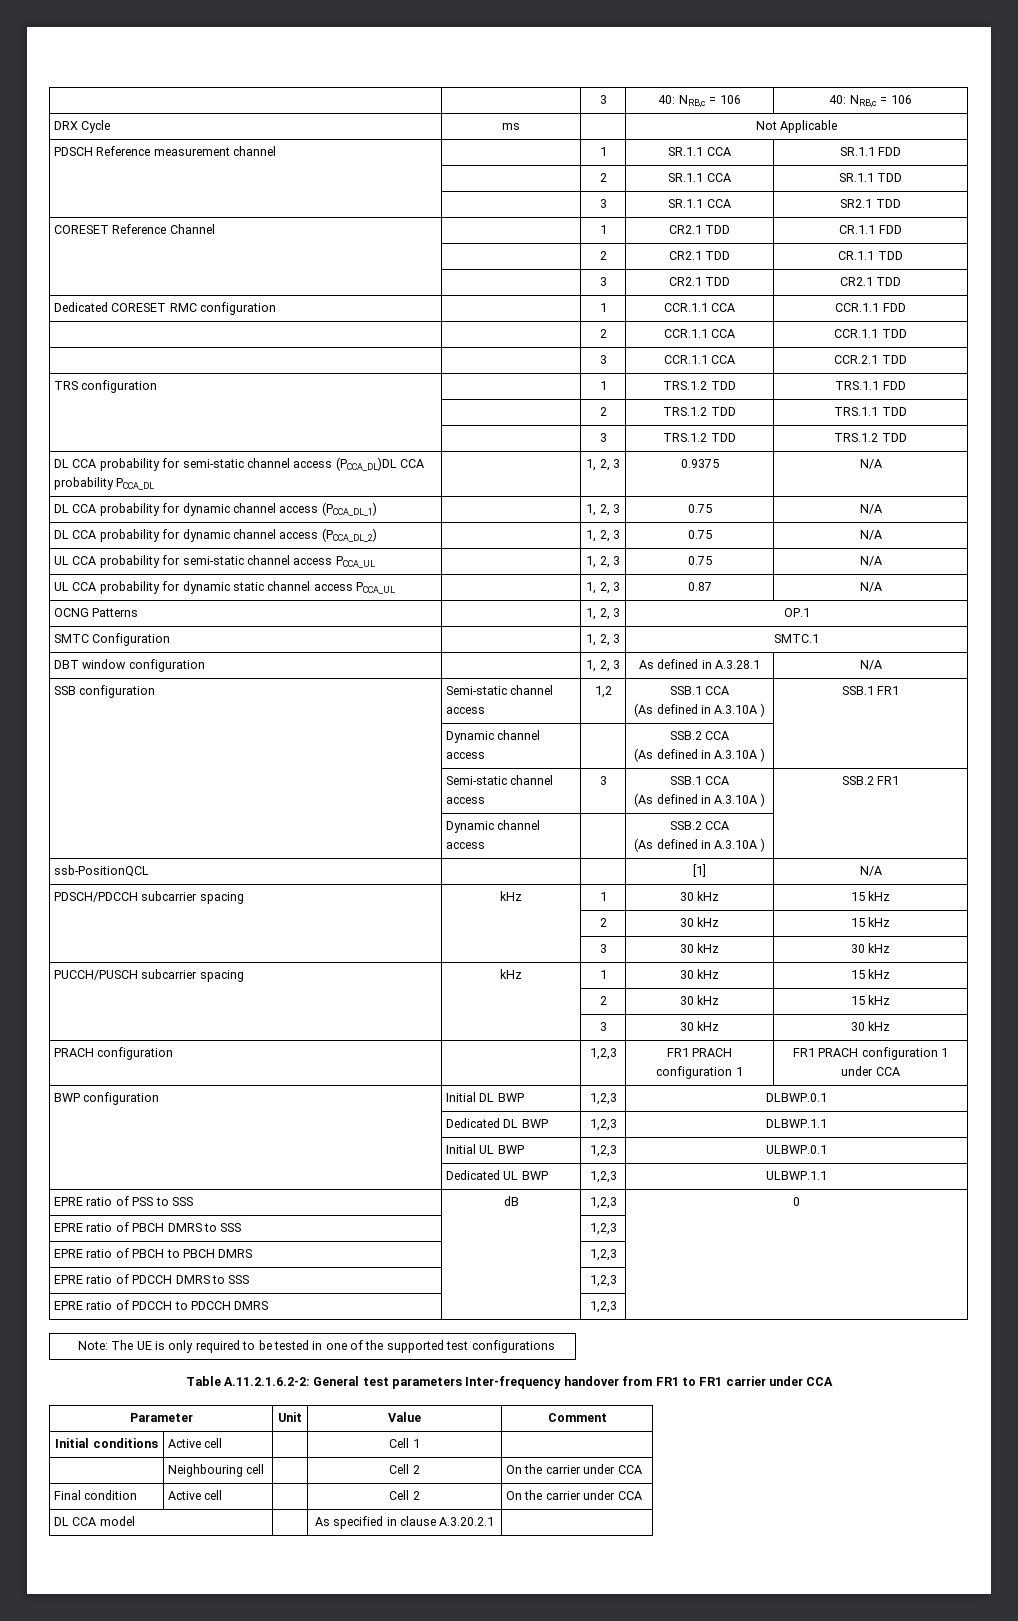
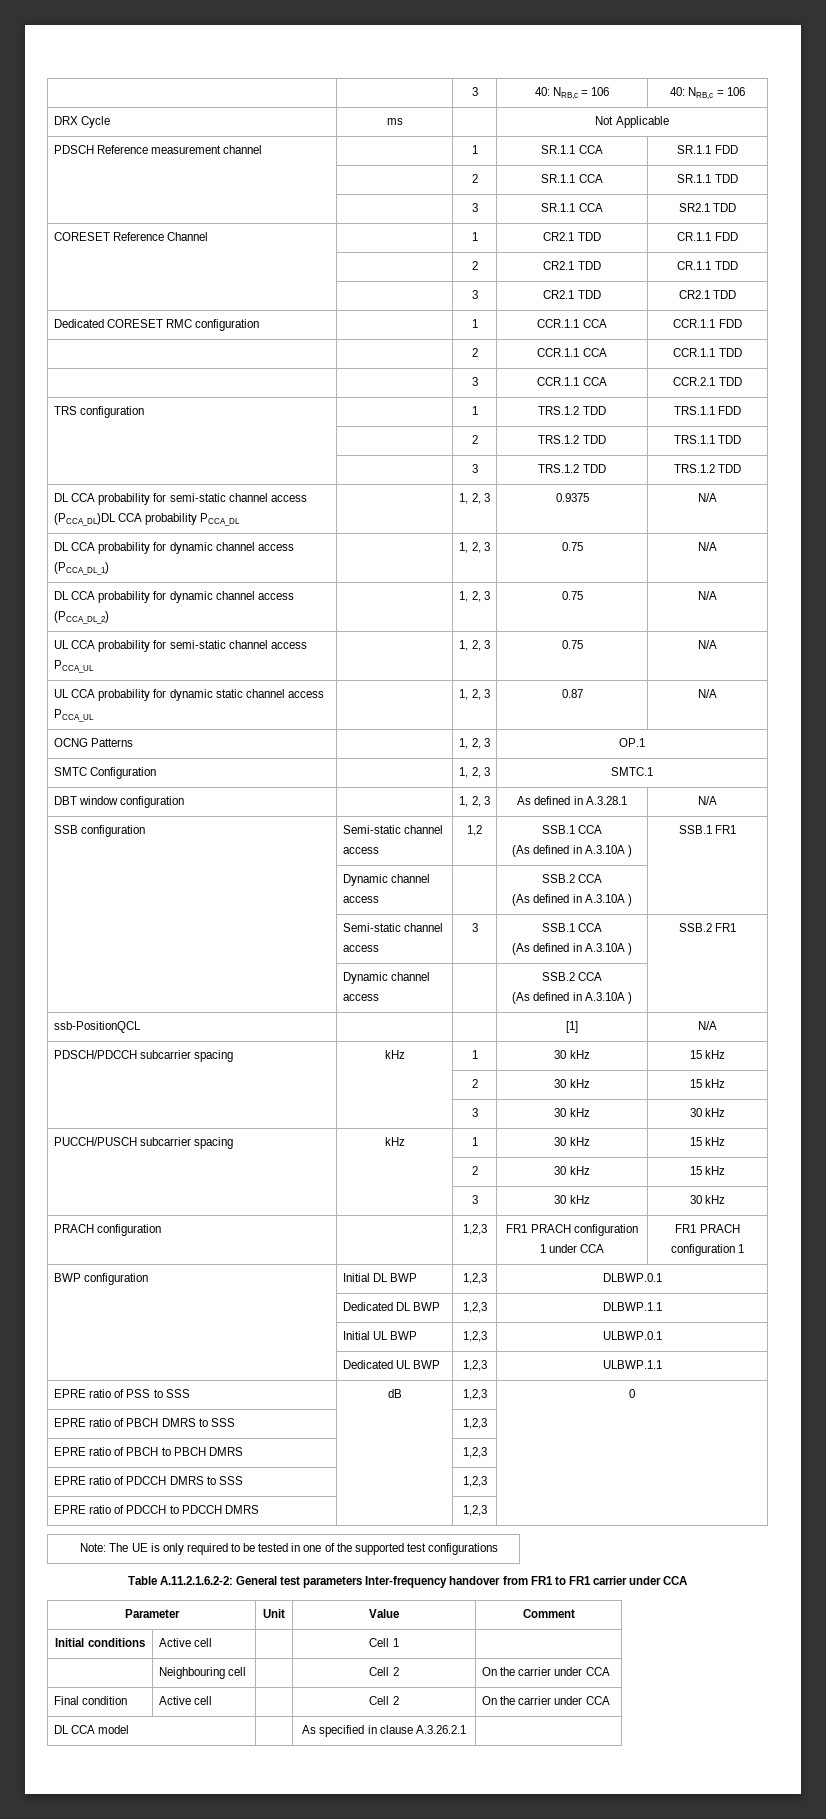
[792,1047,949,1060] [841,1066,900,1076] | FR1 PRACH configuration 1 under CCA -> [549,1244,605,1253] [675,1224,740,1233] [670,1244,745,1256] under CCA | FR1 PRACH configuration 1
[439,1517,495,1526] A.3.20.2.1 -> [415,1725,466,1734] A.3.26.2.1

